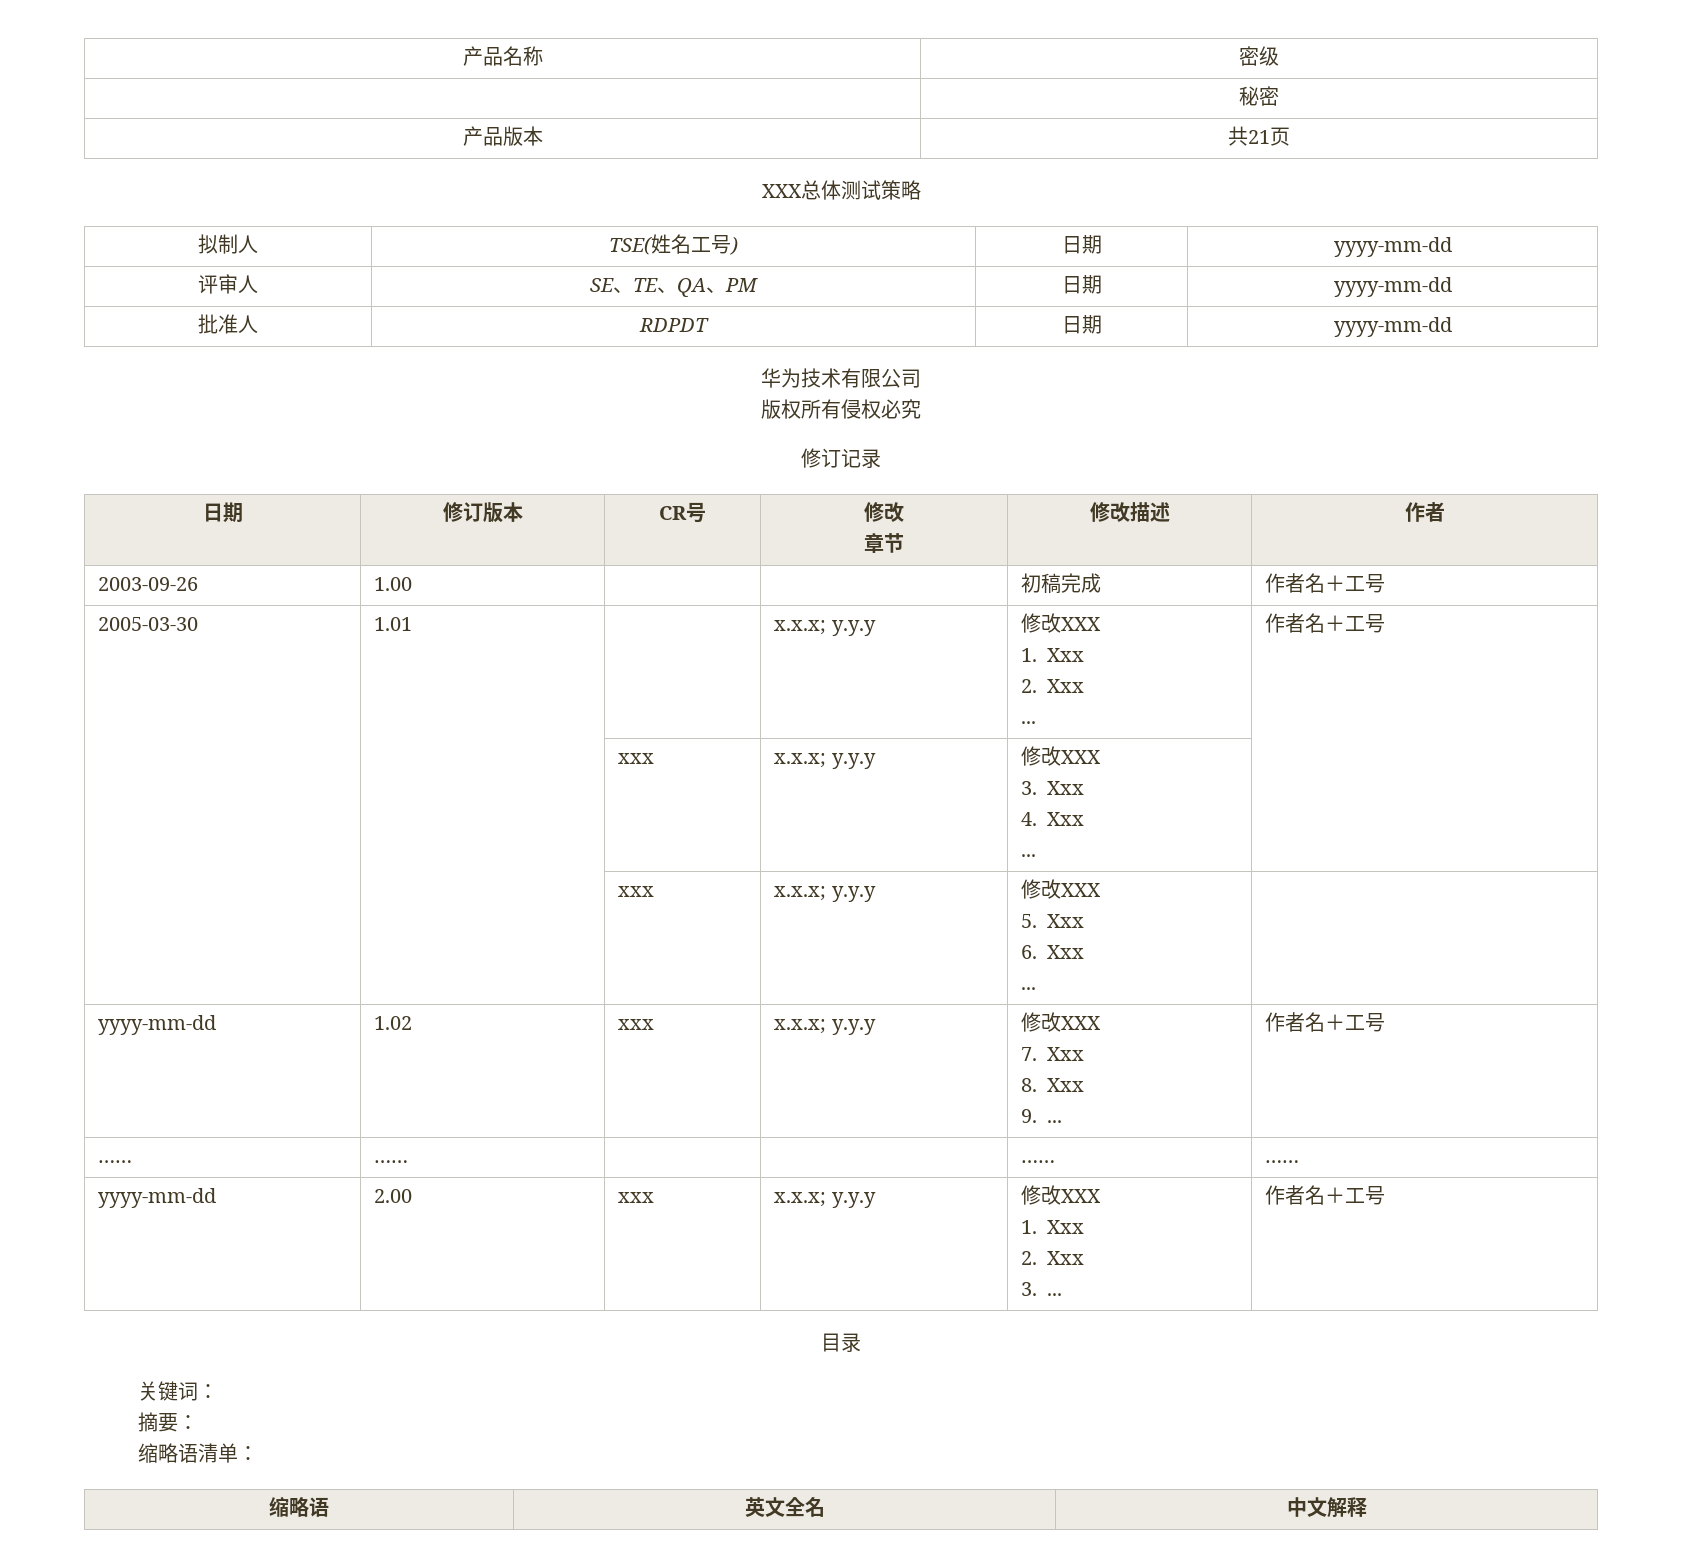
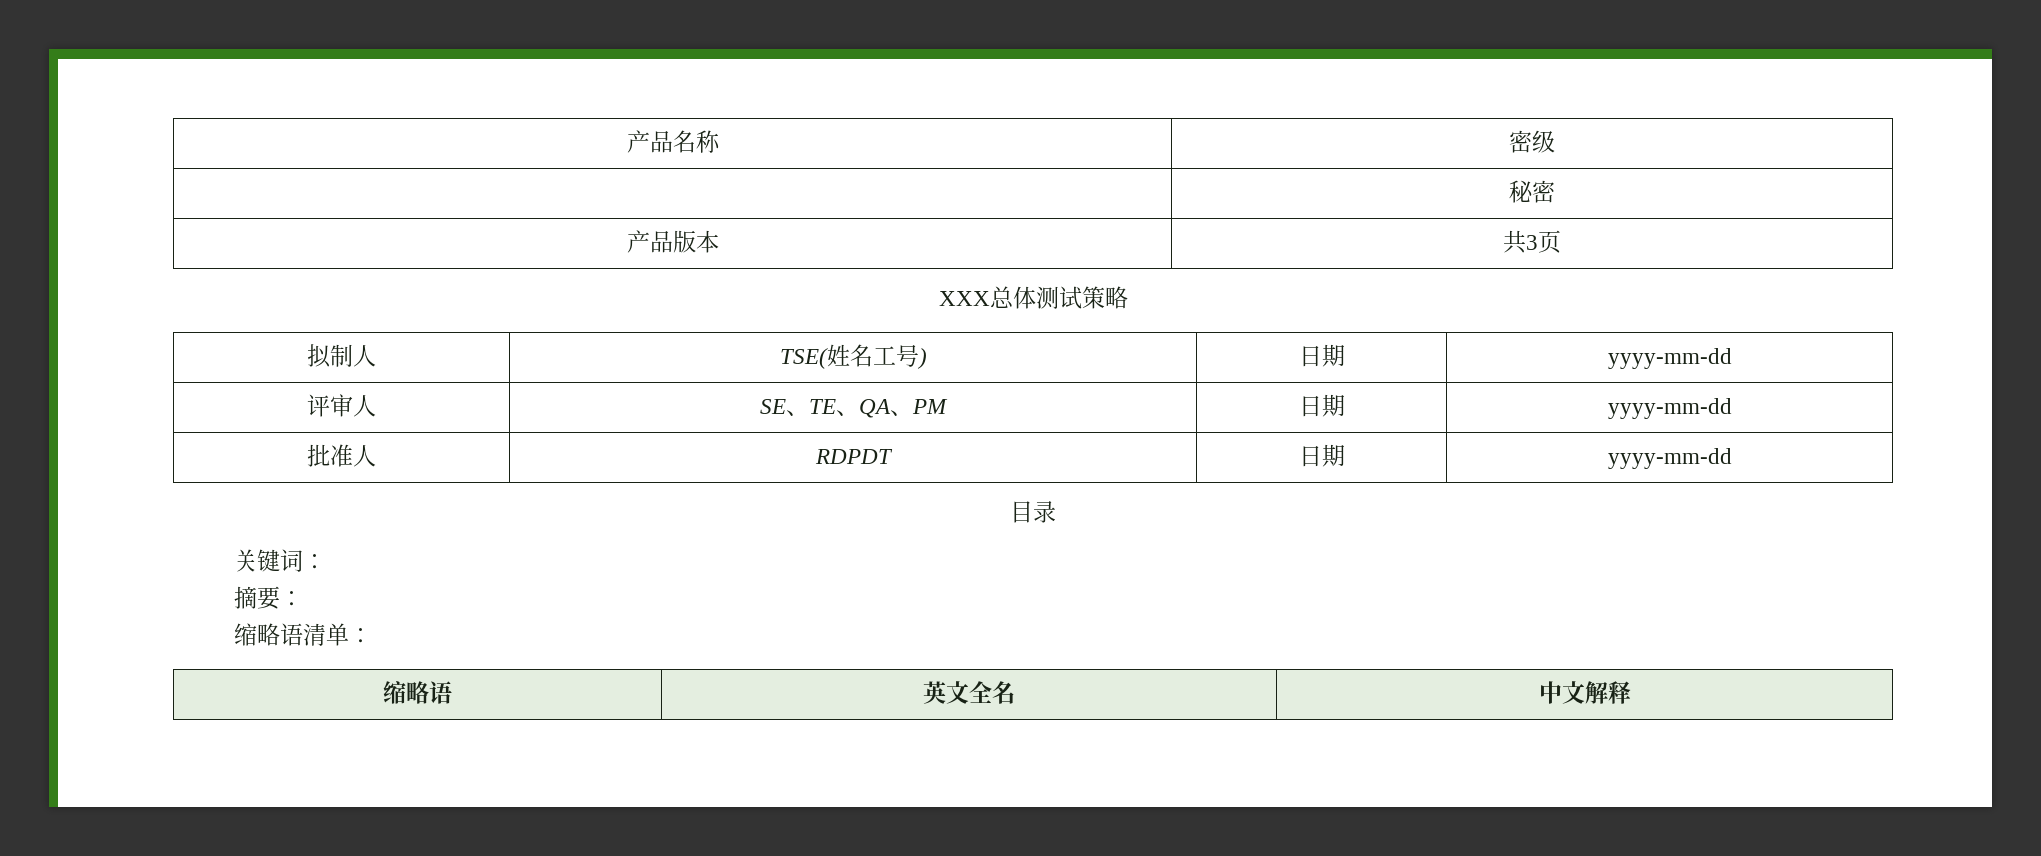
[1247,130,1270,144] 21 -> [1526,235,1538,250] 3
[761,368,921,388] [761,399,921,419] [801,448,881,468] [202,502,243,523] [442,502,523,523] [659,502,706,523] [864,502,904,522] [864,533,904,553] [1089,502,1170,522] [1404,502,1445,522] [98,577,199,591] [374,577,413,591] [1021,573,1102,594] [1265,573,1386,593] [98,617,199,631] [374,617,413,631] [774,620,876,636] [1021,613,1102,633] [1021,648,1085,662] [1021,679,1085,693] [1021,721,1037,724] [1265,613,1386,633] [618,753,655,764] [774,753,876,769] [1021,746,1102,766] [1021,781,1085,795] [1021,812,1085,826] [1021,854,1037,857] [618,886,655,897] [774,886,876,902] [1021,879,1102,899] [1021,914,1085,928] [1021,945,1085,959] [1021,987,1037,990] [98,1015,217,1035] [374,1016,413,1030] [618,1019,655,1030] [774,1019,876,1035] [1021,1012,1102,1032] [1021,1047,1085,1061] [1021,1078,1085,1092] [1021,1109,1063,1123] [1265,1012,1386,1032] [98,1160,133,1163] [374,1160,409,1163] [1021,1160,1056,1163] [1265,1160,1300,1163] [98,1188,217,1208] [374,1189,413,1203] [618,1192,655,1203] [774,1192,876,1208] [1021,1185,1102,1205] [1021,1220,1085,1234] [1021,1251,1085,1265] [1021,1282,1063,1296] [1265,1185,1386,1205] // 华为技术有限公司 // 版权所有侵权必究 // 修订记录 // 日期 | 修订版本 | CR号 | 修改 // 章节 | 修改描述 | 作者 // 2003-09-26 | 1.00 | | | 初稿完成 | 作者名＋工号 // 2005-03-30 | 1.01 | | x.x.x; y.y.y | 修改XXX // 1. Xxx // 2. Xxx // ... | 作者名＋工号 // | | xxx | x.x.x; y.y.y | 修改XXX // 3. Xxx // 4. Xxx // ... | // | | xxx | x.x.x; y.y.y | 修改XXX // 5. Xxx // 6. Xxx // ... | // yyyy-mm-dd | 1.02 | xxx | x.x.x; y.y.y | 修改XXX // 7. Xxx // 8. Xxx // 9. ... | 作者名＋工号 // …… | …… | | | …… | …… // yyyy-mm-dd | 2.00 | xxx | x.x.x; y.y.y | 修改XXX // 1. Xxx // 2. Xxx // 3. ... | 作者名＋工号 -> (1732, 458) none

